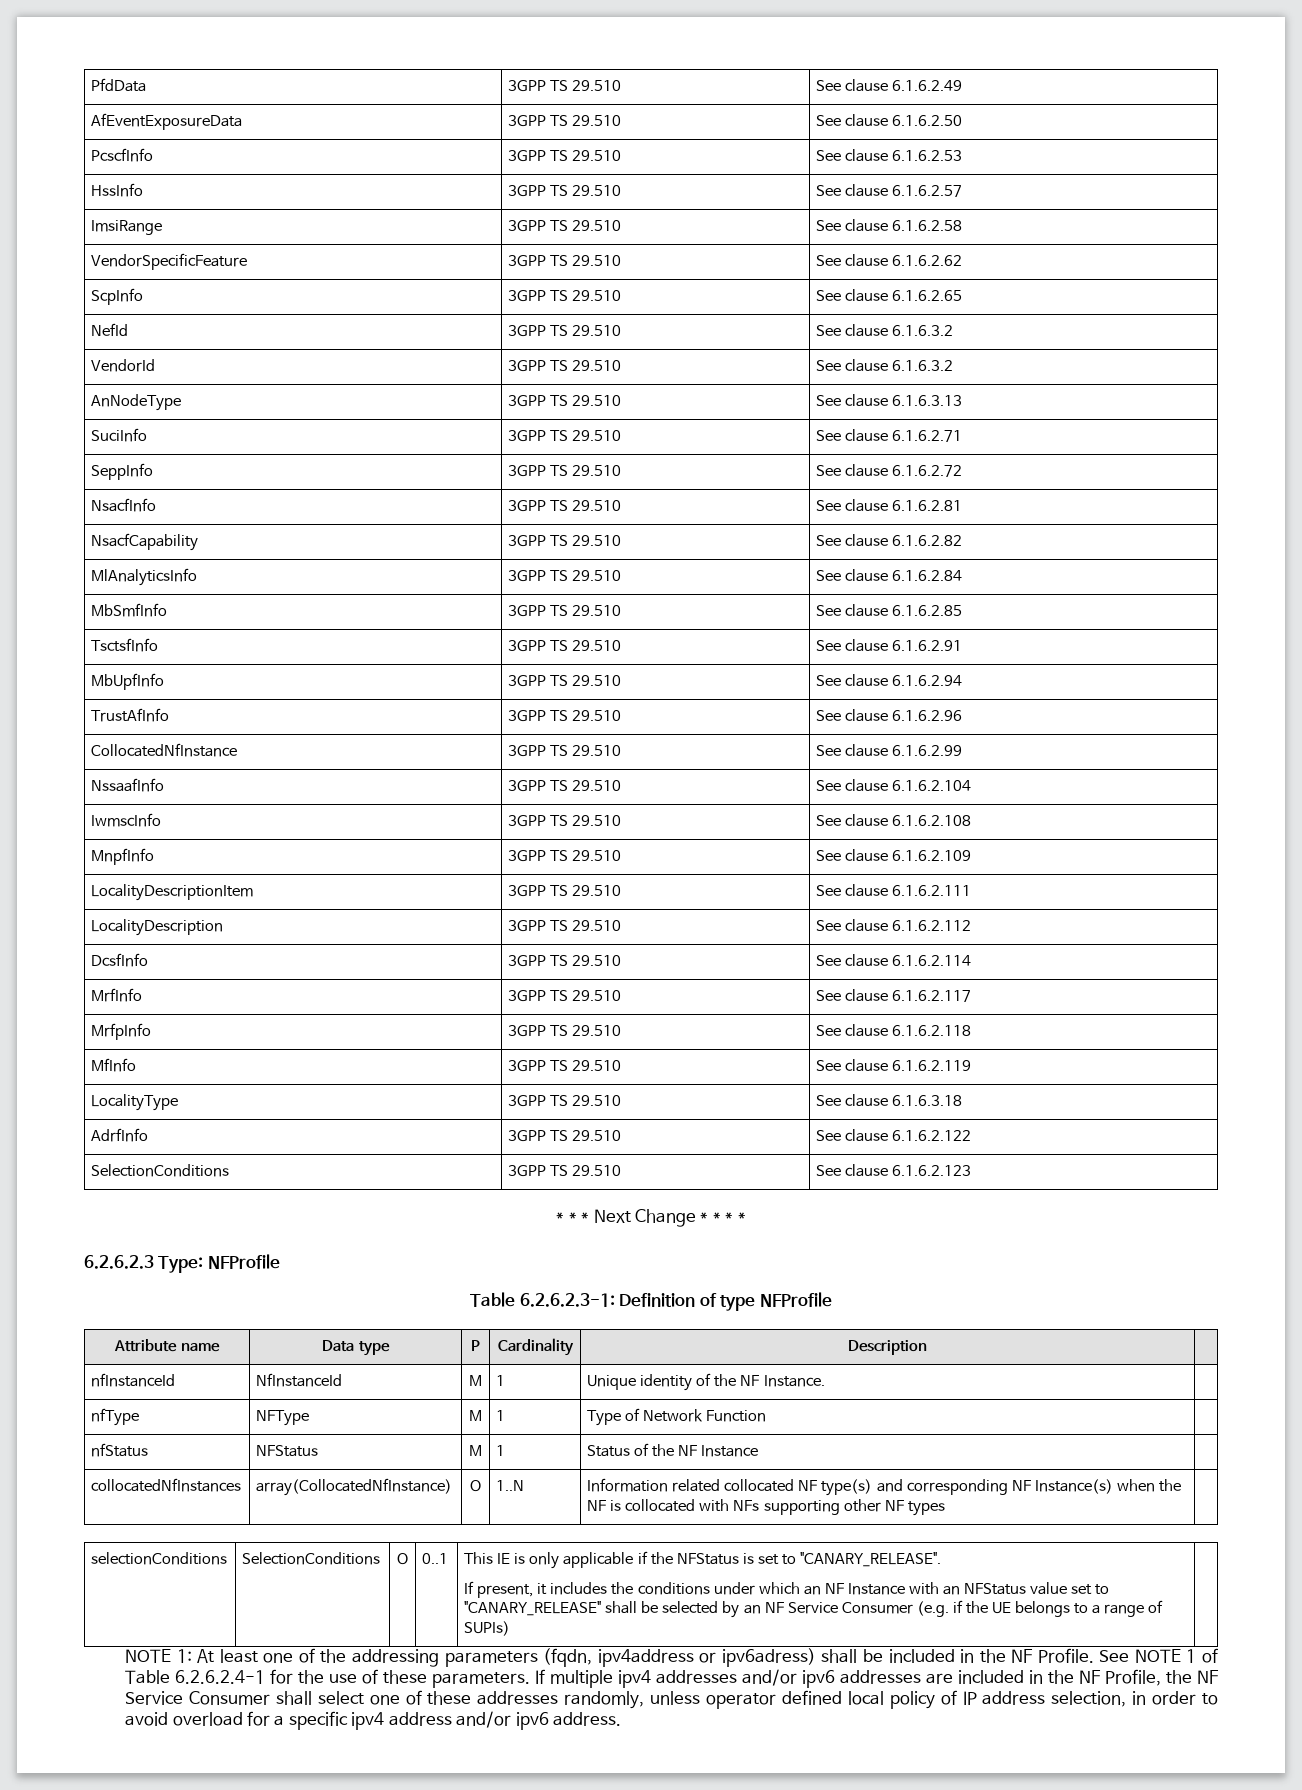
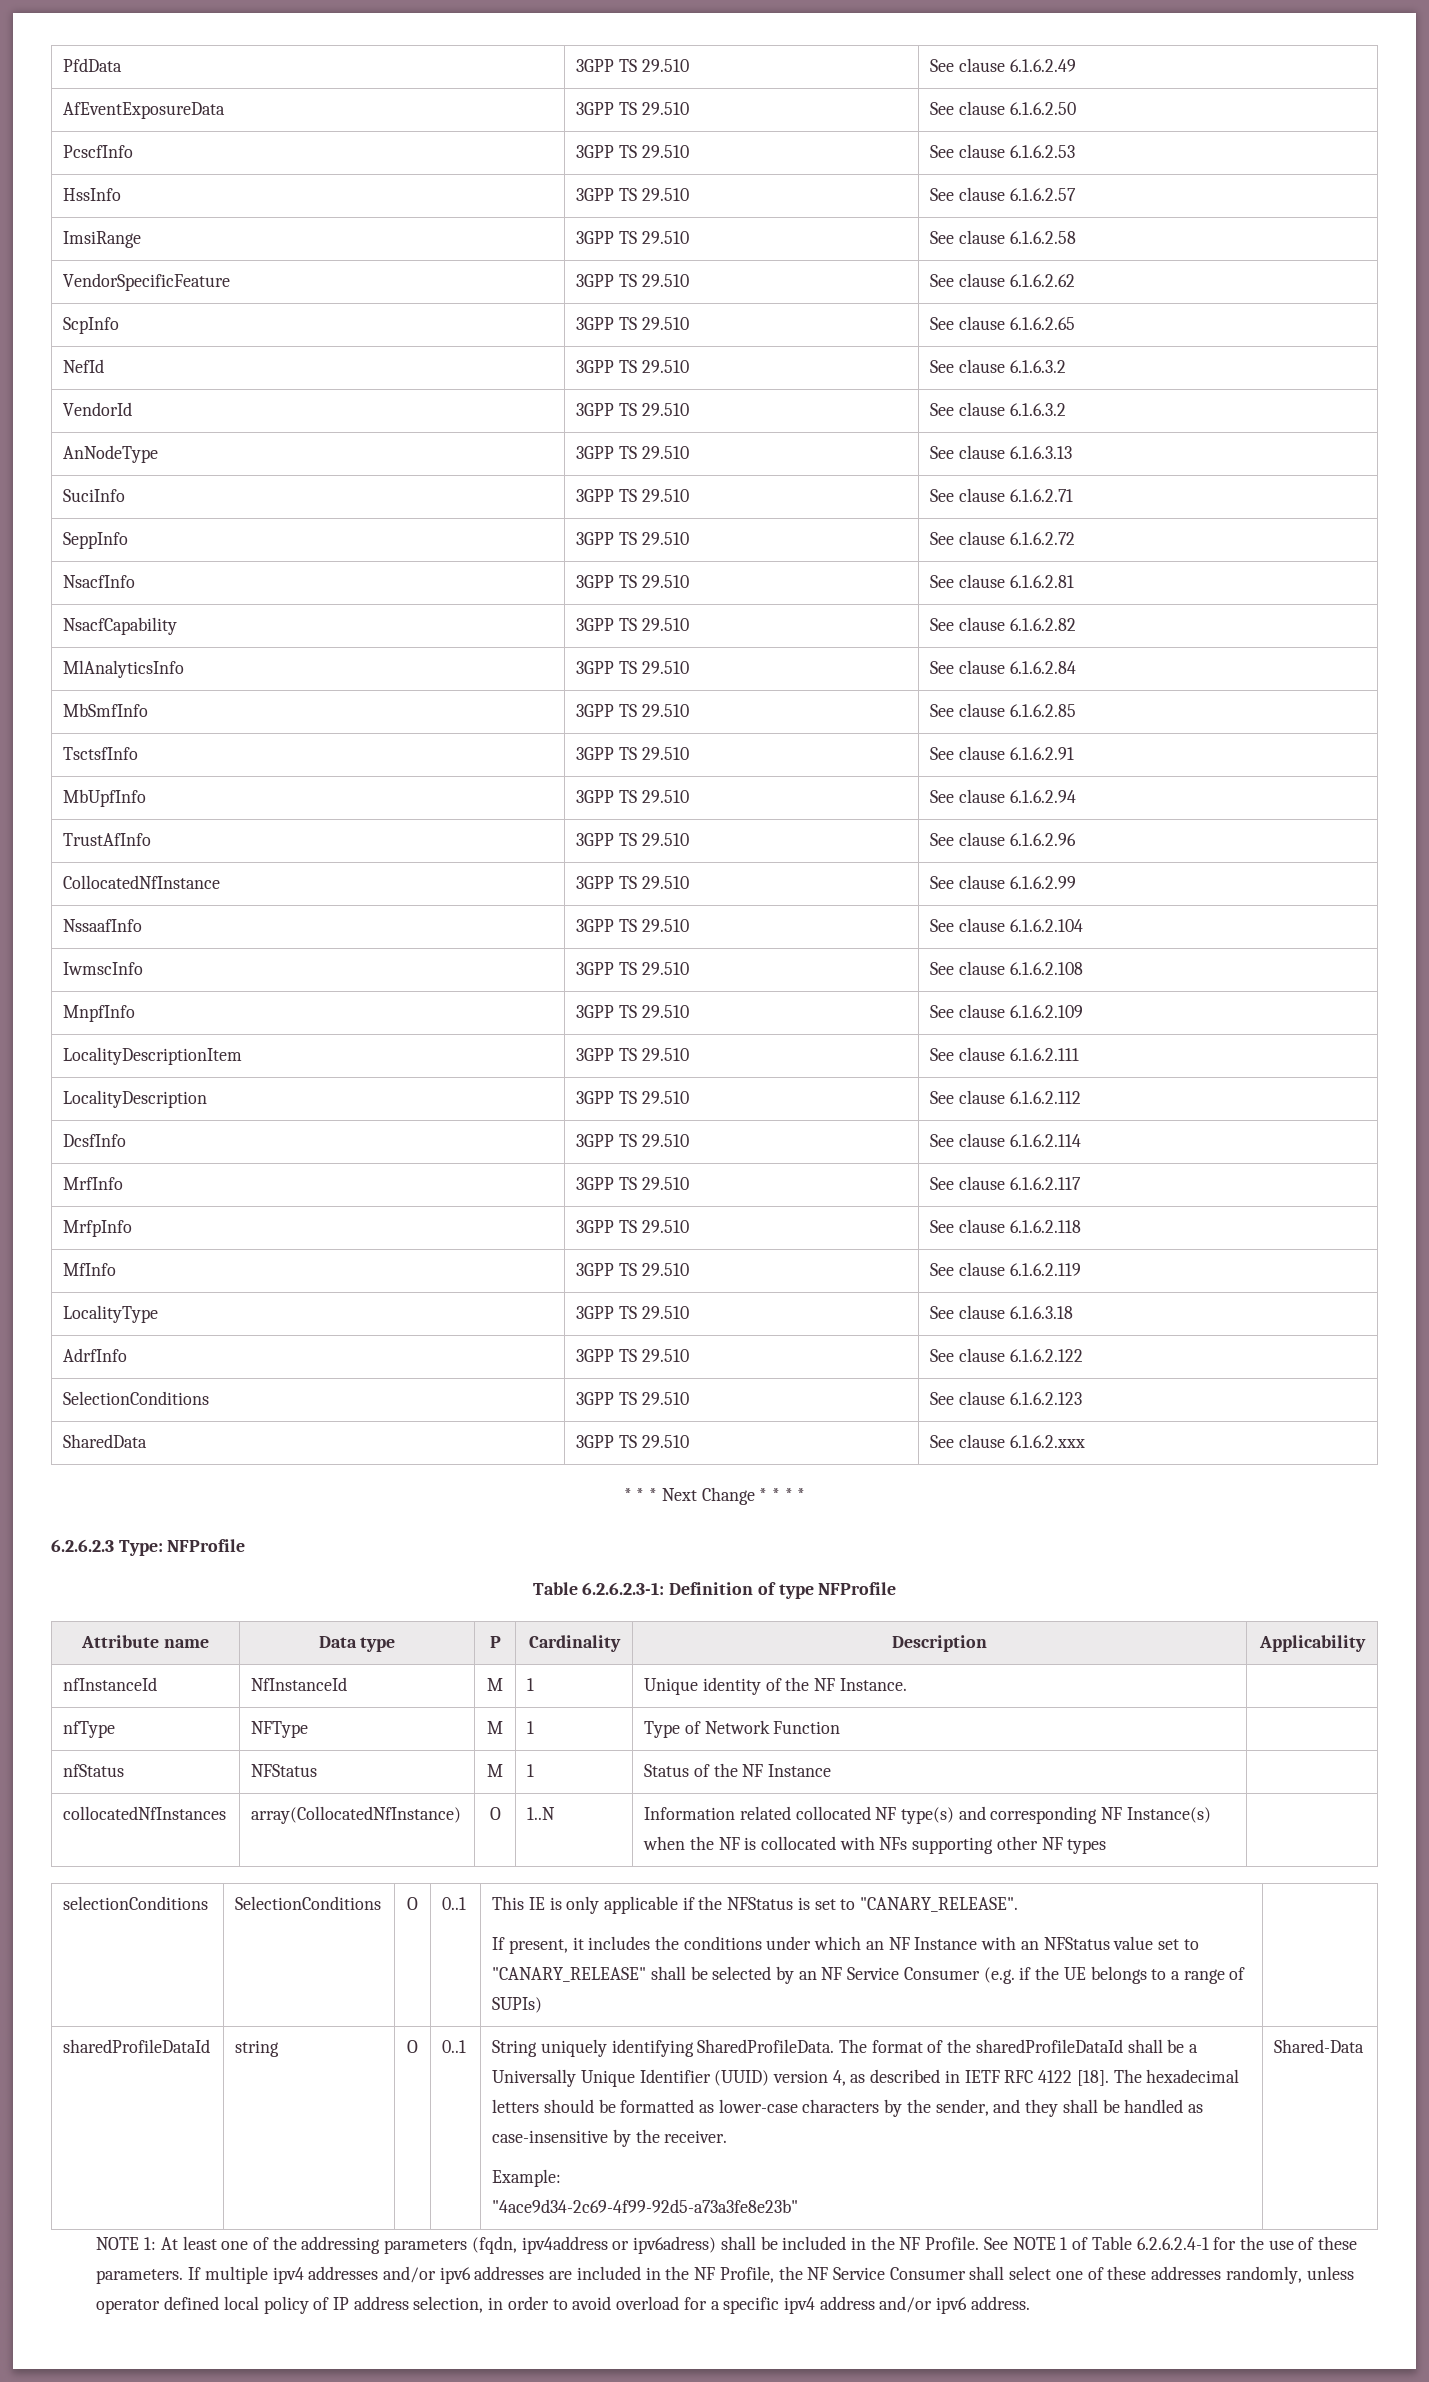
(972, 1170) none -> [63,1434,148,1448] [576,1435,689,1448] [930,1434,1085,1448] // SharedData | 3GPP TS 29.510 | See clause 6.1.6.2.xxx
(927, 1347) none -> [1258,1635,1366,1652] Applicability
(511, 1628) none -> [63,2039,211,2053] [235,2040,280,2057] [407,2040,418,2053] [442,2040,467,2053] [492,2039,1199,2057] [492,2069,1240,2087] [492,2099,1204,2117] [492,2129,728,2147] [492,2169,562,2187] [492,2199,799,2213] [1274,2039,1365,2053] // sharedProfileDataId | string | O | 0..1 | String uniquely identifying SharedProfileData. The format of the sharedProfileDataId shall be a Universally Unique Identifier (UUID) version 4, as described in IETF RFC 4122 [18]. The hexadecimal letters should be formatted as lower-case characters by the sender, and they shall be handled as case-insensitive by the receiver. // Example: // "4ace9d34-2c69-4f99-92d5-a73a3fe8e23b" | Shared-Data

